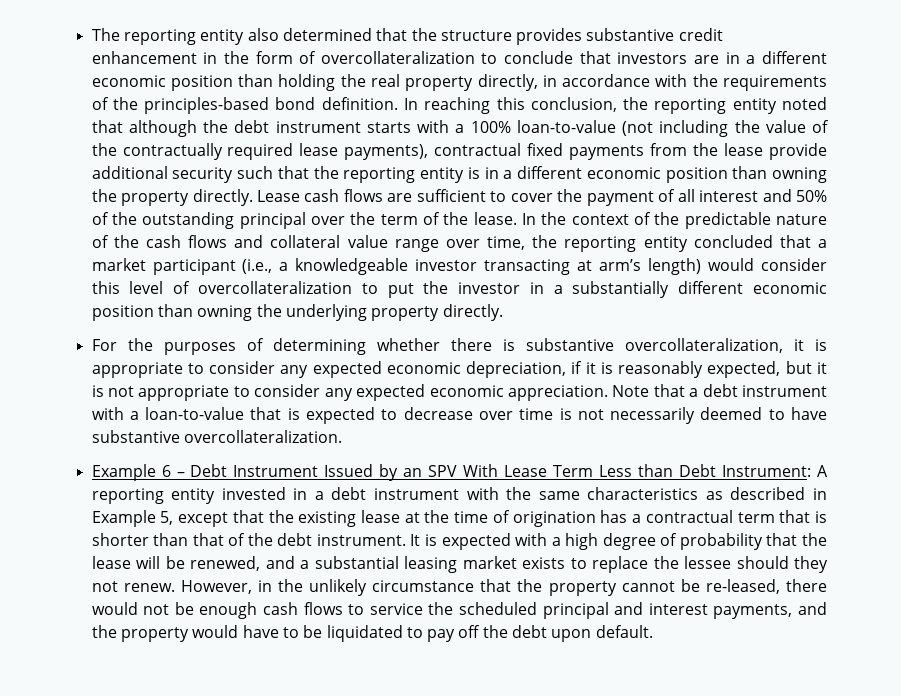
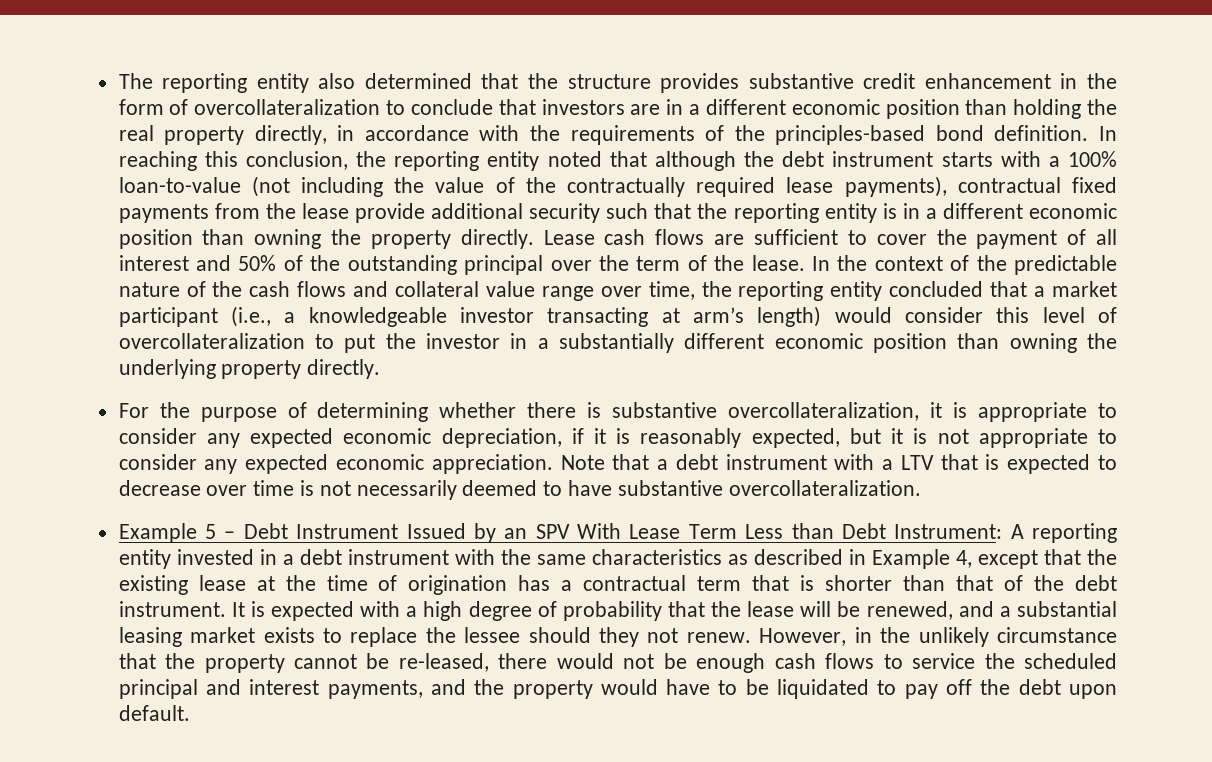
[163,342,236,355] purposes -> [200,407,277,422] purpose
[145,407,245,420] loan-to-value -> [900,455,934,470] LTV
[161,465,171,477] 6 -> [205,524,217,539] 5
[160,511,174,525] 5, -> [955,550,972,568] 4,

